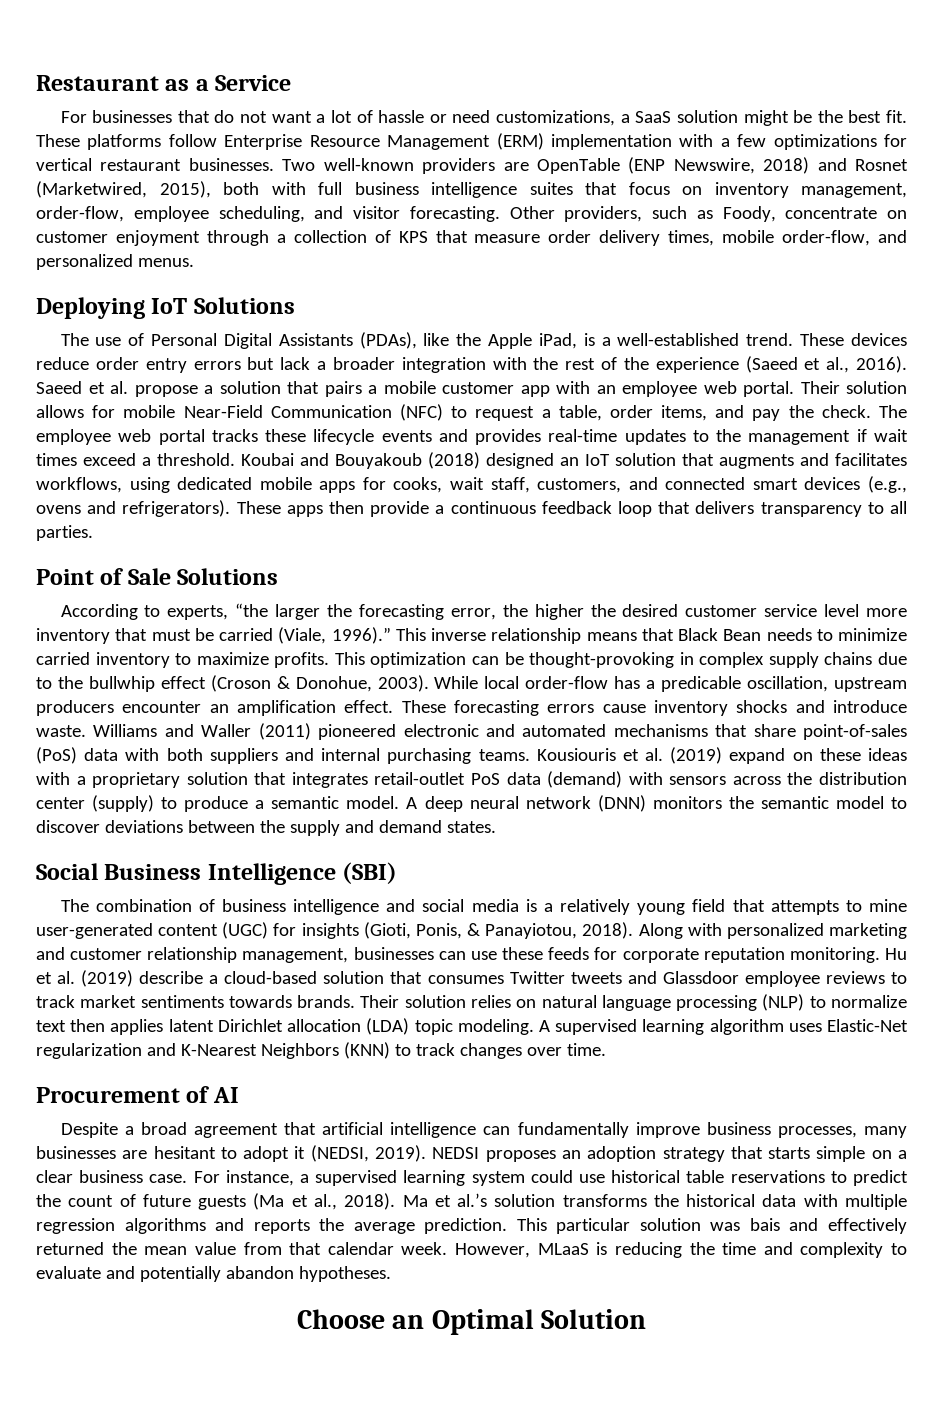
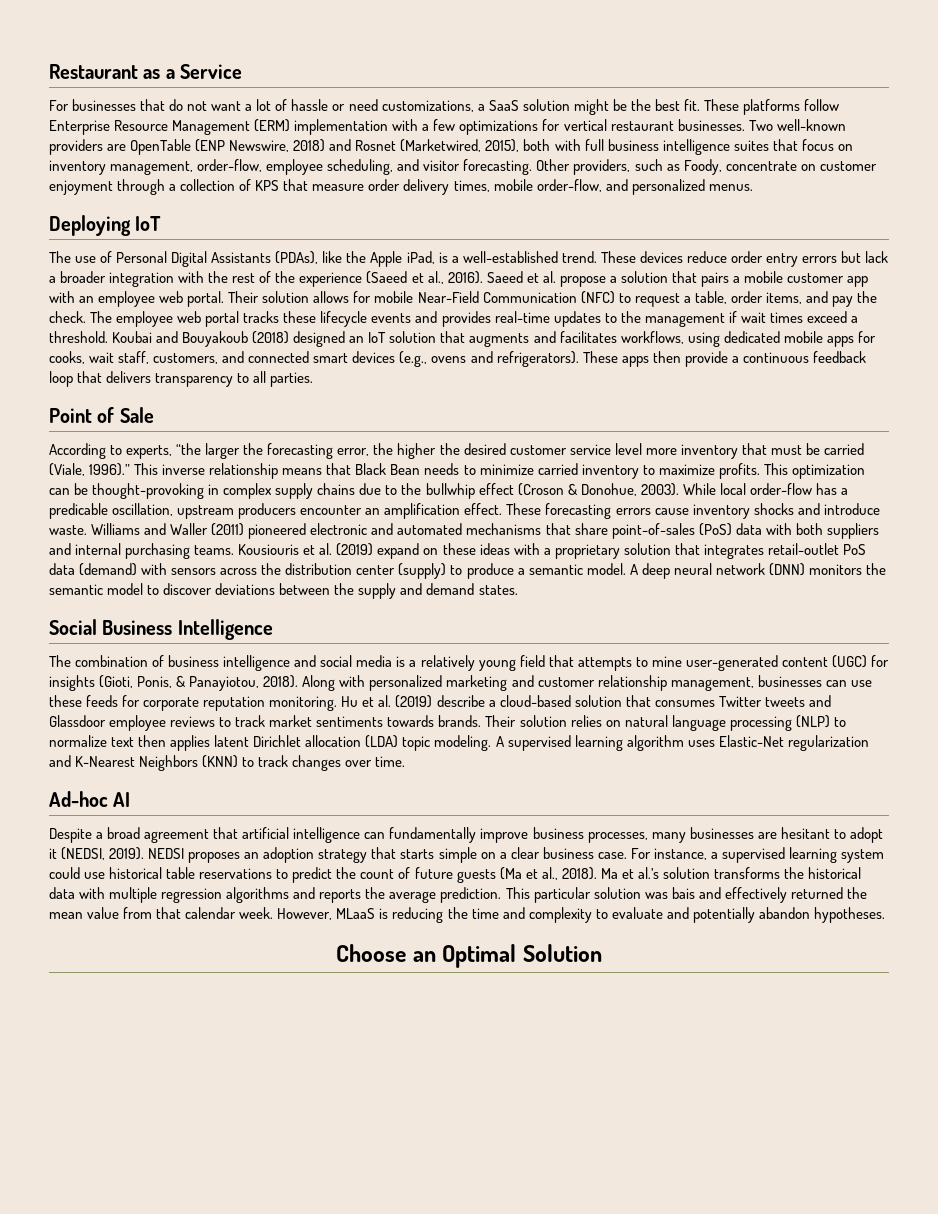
[193,297,295,314] Solutions -> (162, 223) none
[177,568,279,585] Solutions -> (154, 415) none
[342,862,398,884] (SBI) -> (273, 629) none
[36,1086,210,1103] Procurement of -> [49,791,108,807] Ad-hoc

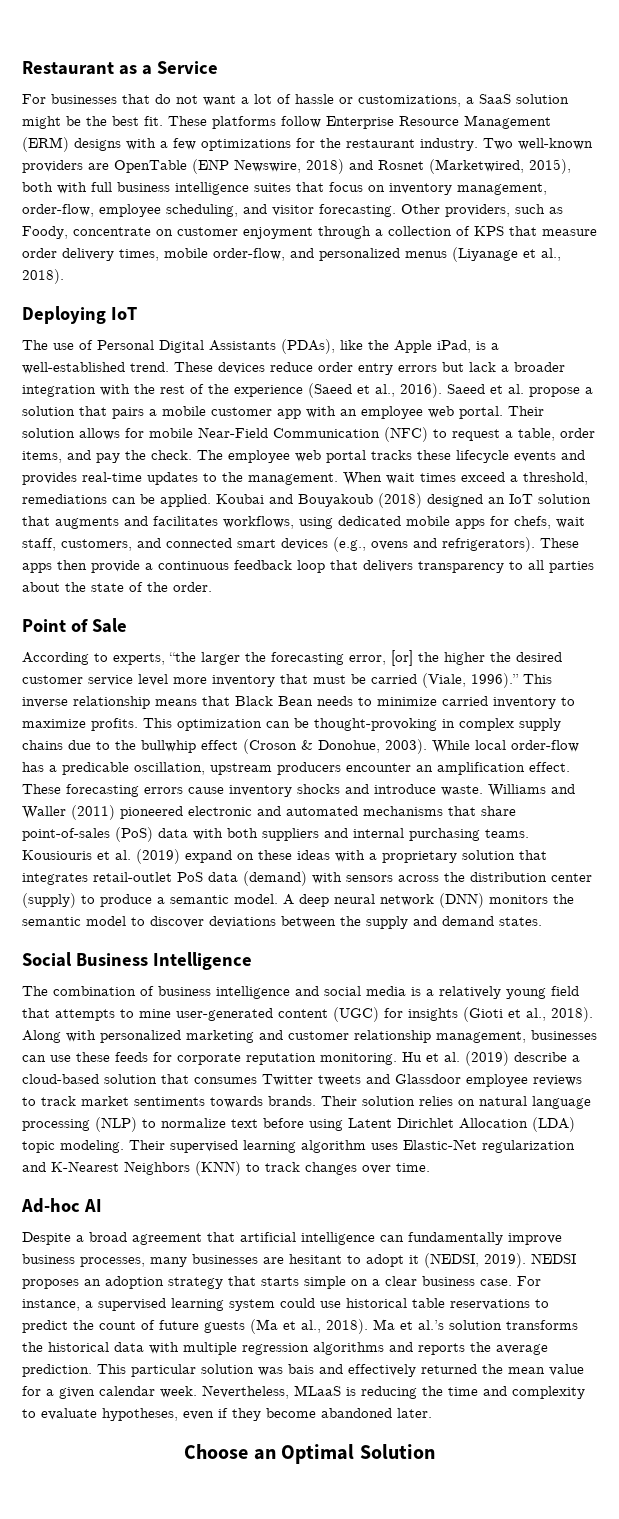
[348,99,378,111] need -> (353, 100) none
[294,119,389,135] implementation -> [74,138,121,151] designs
[563,119,745,131] vertical restaurant businesses. -> [320,138,478,151] the restaurant industry.
[708,184,753,191] menus. -> [405,247,561,262] [22,269,64,284] menus (Liyanage et al., 2018).
[644,311,737,327] management if -> [248,472,382,485] management. When
[49,331,108,343] threshold. -> [523,472,588,485] [22,494,211,507] threshold, remediations can be applied.
[49,351,85,364] cooks, -> [514,516,551,529] chefs,
[270,372,314,387] parties. -> [549,561,594,573] [22,582,212,592] parties about the state of the order.
(370, 452) none -> [391,650,413,666] [or]
[99,675,260,691] (Gioti, Ponis, & Panayiotou, -> [463,1007,546,1022] (Gioti et al.,
[138,735,362,751] then applies latent Dirichlet allocation -> [263,1118,528,1131] before using Latent Dirichlet Allocation
[495,736,504,747] A -> [129,1140,165,1150] Their
[123,907,182,919] from that -> [22,1386,95,1399] for a given
[277,908,333,920] However, -> [202,1385,289,1399] Nevertheless,
[666,907,885,923] and potentially abandon hypotheses. -> [102,1408,432,1421] hypotheses, even if they become abandoned later.

